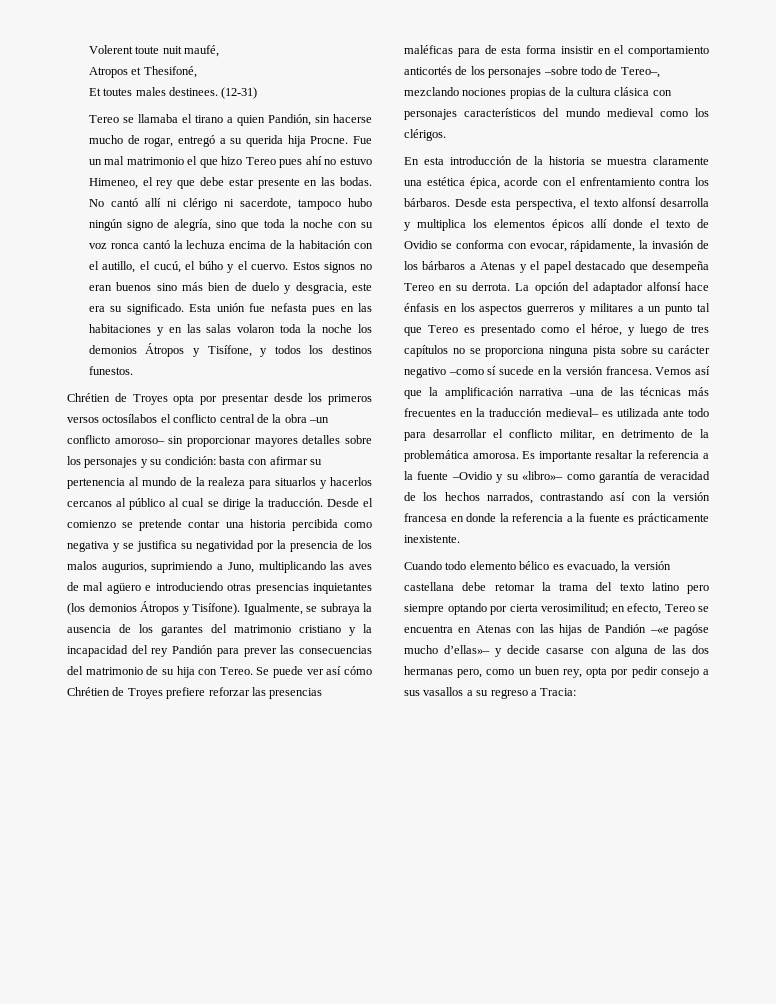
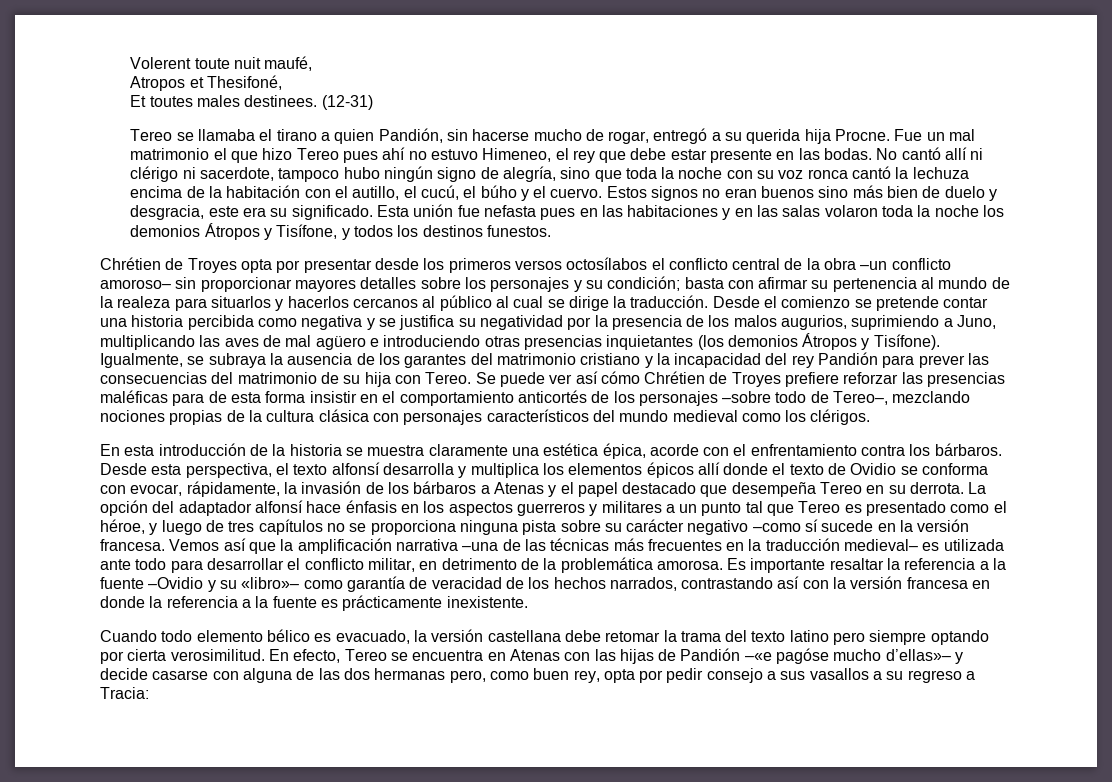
[164,456,216,465] condición: -> [607,276,681,291] condición;
[541,603,625,614] verosimilitud; en -> [170,649,289,661] verosimilitud. En
[518,669,532,675] un -> (529, 675) none

